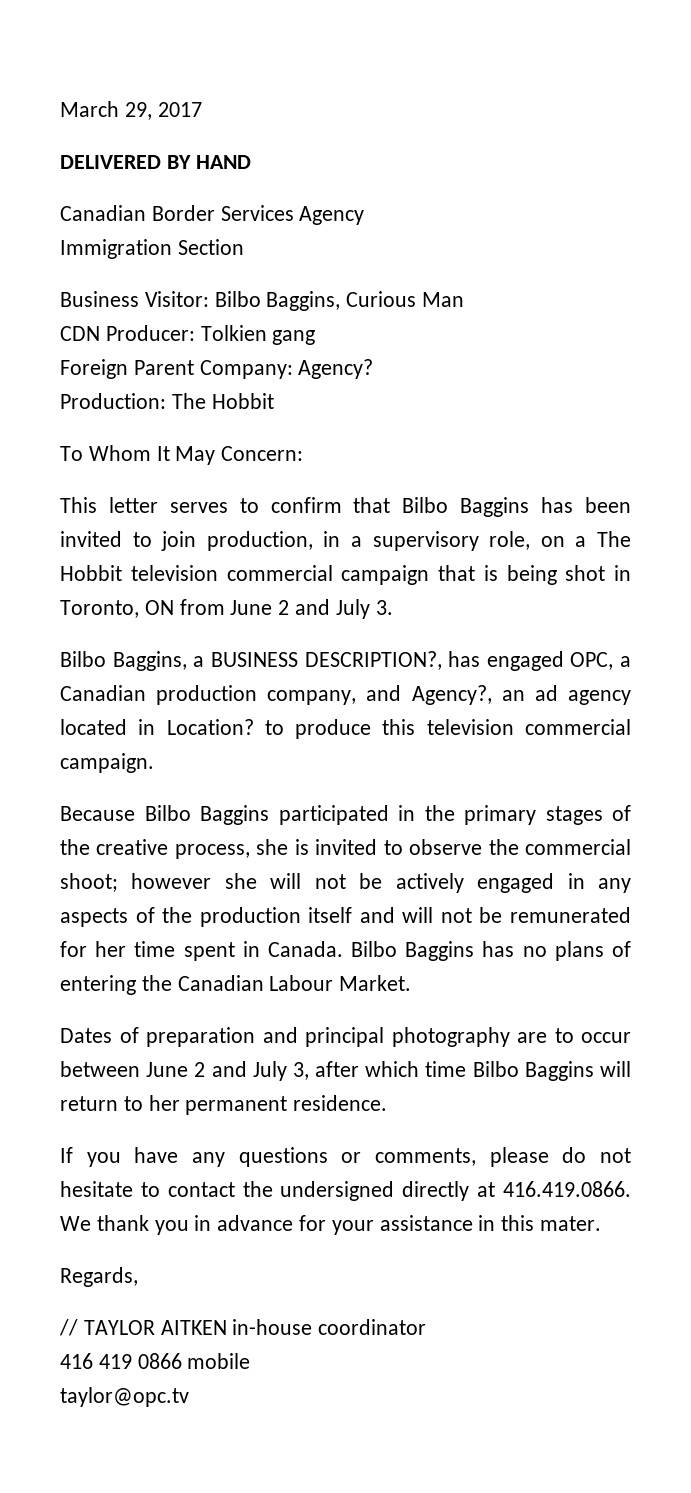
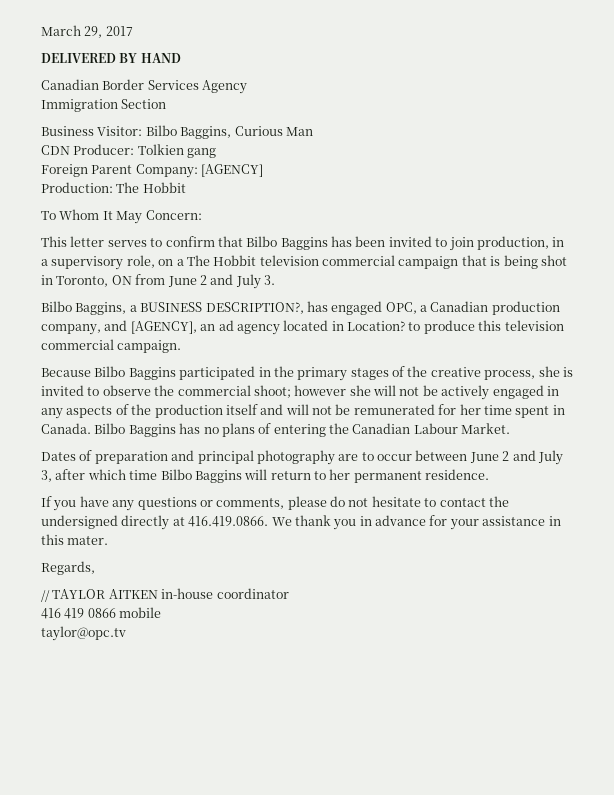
[298,359,374,379] Agency? -> [201,164,264,177] [AGENCY]
[411,685,492,705] Agency?, -> [130,321,197,334] [AGENCY],

